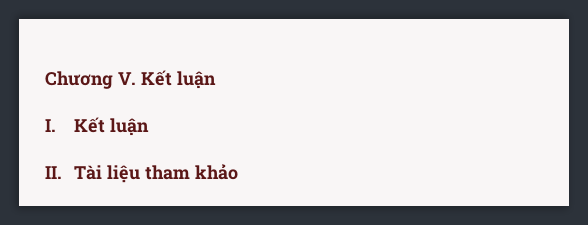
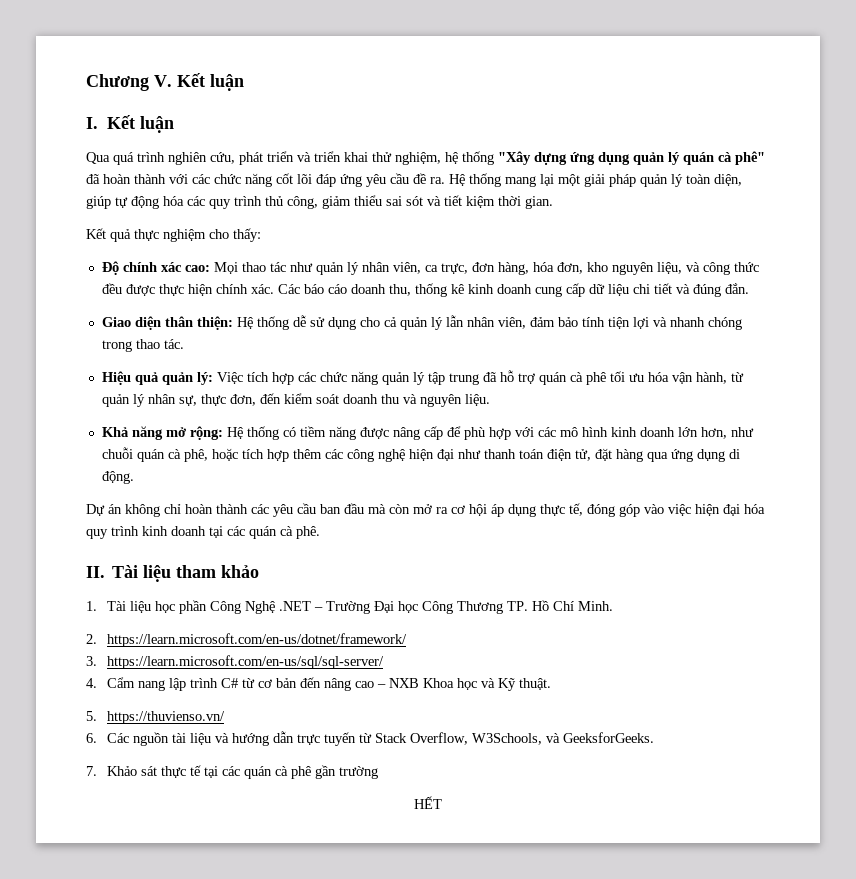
(149, 127) none -> [86,151,765,165] [86,173,742,187] [86,195,553,209] [86,228,261,242] [101,261,759,275] [101,283,749,297] [101,315,742,330] [101,339,184,352] [101,370,744,385] [101,393,490,407] [101,426,754,440] [101,447,740,462] [101,471,134,484] [86,503,765,517] [86,526,320,539] // Qua quá trình nghiên cứu, phát triển và triển khai thử nghiệm, hệ thống "Xây dựng ứng dụng quản lý quán cà phê" đã hoàn thành với các chức năng cốt lõi đáp ứng yêu cầu đề ra. Hệ thống mang lại một giải pháp quản lý toàn diện, giúp tự động hóa các quy trình thủ công, giảm thiểu sai sót và tiết kiệm thời gian. // Kết quả thực nghiệm cho thấy: // Độ chính xác cao: Mọi thao tác như quản lý nhân viên, ca trực, đơn hàng, hóa đơn, kho nguyên liệu, và công thức đều được thực hiện chính xác. Các báo cáo doanh thu, thống kê kinh doanh cung cấp dữ liệu chi tiết và đúng đắn. // Giao diện thân thiện: Hệ thống dễ sử dụng cho cả quản lý lẫn nhân viên, đảm bảo tính tiện lợi và nhanh chóng trong thao tác. // Hiệu quả quản lý: Việc tích hợp các chức năng quản lý tập trung đã hỗ trợ quán cà phê tối ưu hóa vận hành, từ quản lý nhân sự, thực đơn, đến kiểm soát doanh thu và nguyên liệu. // Khả năng mở rộng: Hệ thống có tiềm năng được nâng cấp để phù hợp với các mô hình kinh doanh lớn hơn, như chuỗi quán cà phê, hoặc tích hợp thêm các công nghệ hiện đại như thanh toán điện tử, đặt hàng qua ứng dụng di động. // Dự án không chỉ hoàn thành các yêu cầu ban đầu mà còn mở ra cơ hội áp dụng thực tế, đóng góp vào việc hiện đại hóa quy trình kinh doanh tại các quán cà phê.
(238, 172) none -> [86,600,614,614] [86,633,408,647] [86,655,385,669] [86,677,552,691] [86,711,226,724] [86,731,655,746] [86,765,379,779] [414,796,442,809] // 1. Tài liệu học phần Công Nghệ .NET – Trường Đại học Công Thương TP. Hồ Chí Minh. // 2. https://learn.microsoft.com/en-us/dotnet/framework/ // 3. https://learn.microsoft.com/en-us/sql/sql-server/ // 4. Cẩm nang lập trình C# từ cơ bản đến nâng cao – NXB Khoa học và Kỹ thuật. // 5. https://thuvienso.vn/ // 6. Các nguồn tài liệu và hướng dẫn trực tuyến từ Stack Overflow, W3Schools, và GeeksforGeeks. // 7. Khảo sát thực tế tại các quán cà phê gần trường // HẾT

